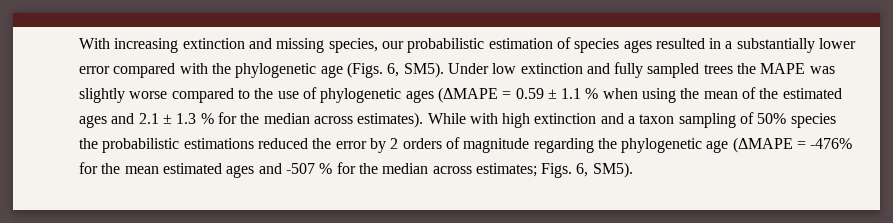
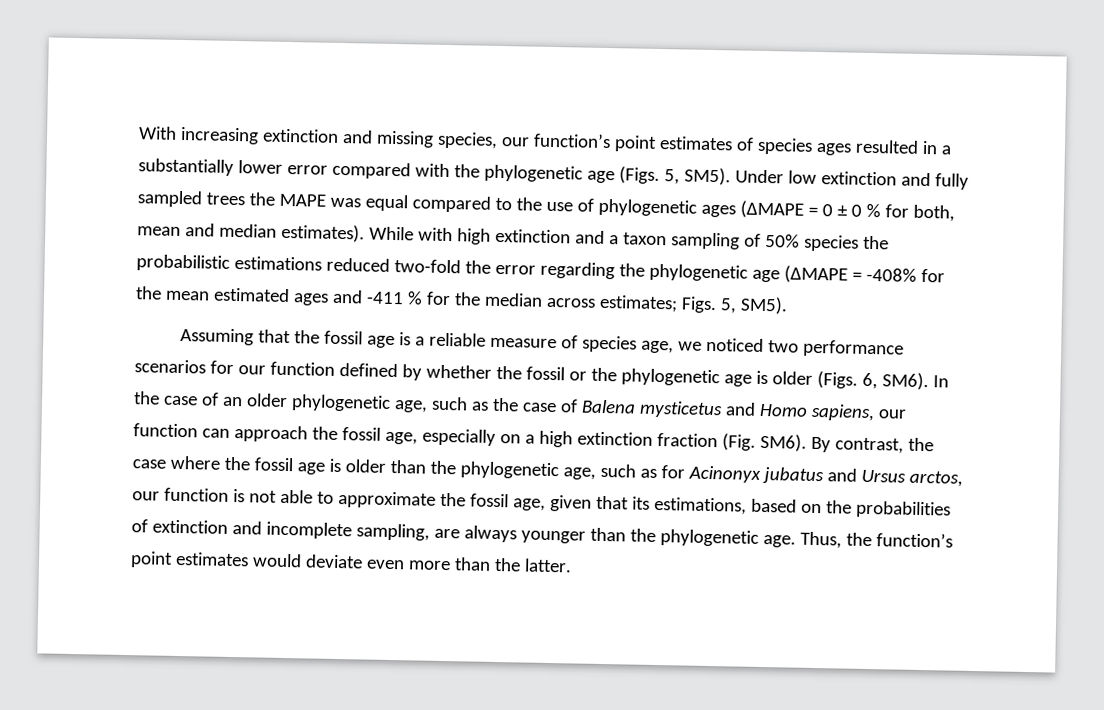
[407,38,553,53] probabilistic estimation -> [532,132,733,152] function’s point estimates
[387,63,400,77] 6, -> [663,169,680,185] 5,
[79,88,168,103] slightly worse -> [364,194,408,212] equal
[515,87,842,103] [79,112,353,128] 0.59 ± 1.1 % when using the mean of the estimated ages and 2.1 ± 1.3 % for the median across -> [821,203,955,222] [137,223,277,238] 0 ± 0 % for both, mean and median
(308, 143) none -> [393,259,461,274] two-fold
[369,137,530,153] by 2 orders of magnitude -> (536, 269) none
[810,138,853,149] -476% -> [865,267,917,282] -408%
[285,163,315,174] -507 -> [365,291,404,305] -411
[576,162,633,178] 6, SM5). -> [719,296,788,315] [179,327,904,358] [134,359,949,391] [133,391,907,422] [133,423,934,454] [132,455,963,487] [132,487,951,519] [131,519,953,549] [130,551,572,573] 5, SM5). // Assuming that the fossil age is a reliable measure of species age, we noticed two performance scenarios for our function defined by whether the fossil or the phylogenetic age is older (Figs. 6, SM6). In the case of an older phylogenetic age, such as the case of Balena mysticetus and Homo sapiens, our function can approach the fossil age, especially on a high extinction fraction (Fig. SM6). By contrast, the case where the fossil age is older than the phylogenetic age, such as for Acinonyx jubatus and Ursus arctos, our function is not able to approximate the fossil age, given that its estimations, based on the probabilities of extinction and incomplete sampling, are always younger than the phylogenetic age. Thus, the function’s point estimates would deviate even more than the latter.

